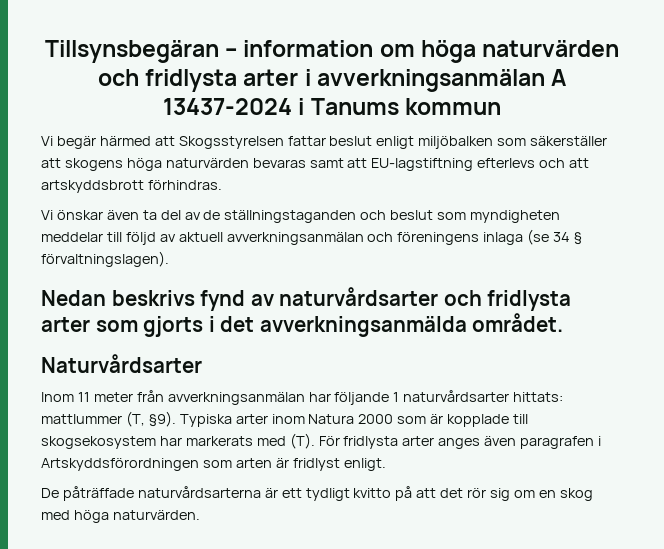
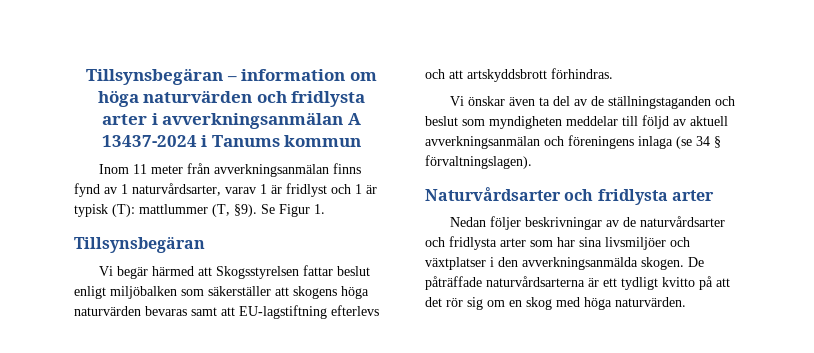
(501, 106) none -> [99,163,362,177] [74,183,377,197] [74,204,325,217] [74,236,205,253] // Inom 11 meter från avverkningsanmälan finns fynd av 1 naturvårdsarter, varav 1 är fridlyst och 1 är typisk (T): mattlummer (T, §9). Se Figur 1. // Tillsynsbegäran
[41,290,274,311] Nedan beskrivs fynd av -> [425,187,714,205] [450,216,637,230] Naturvårdsarter och fridlysta arter // Nedan följer beskrivningar av de
[143,313,564,337] [41,354,202,373] [41,390,564,405] [41,411,529,427] [41,433,602,449] [41,458,386,471] gjorts i det avverkningsanmälda området. // Naturvårdsarter // Inom 11 meter från avverkningsanmälan har följande 1 naturvårdsarter hittats: mattlummer (T, §9). Typiska arter inom Natura 2000 som är kopplade till skogsekosystem har markerats med (T). För fridlysta arter anges även paragrafen i Artskyddsförordningen som arten är fridlyst enligt. // -> [557,237,690,250] [425,257,684,270] har sina livsmiljöer och växtplatser i den avverkningsanmälda skogen.

